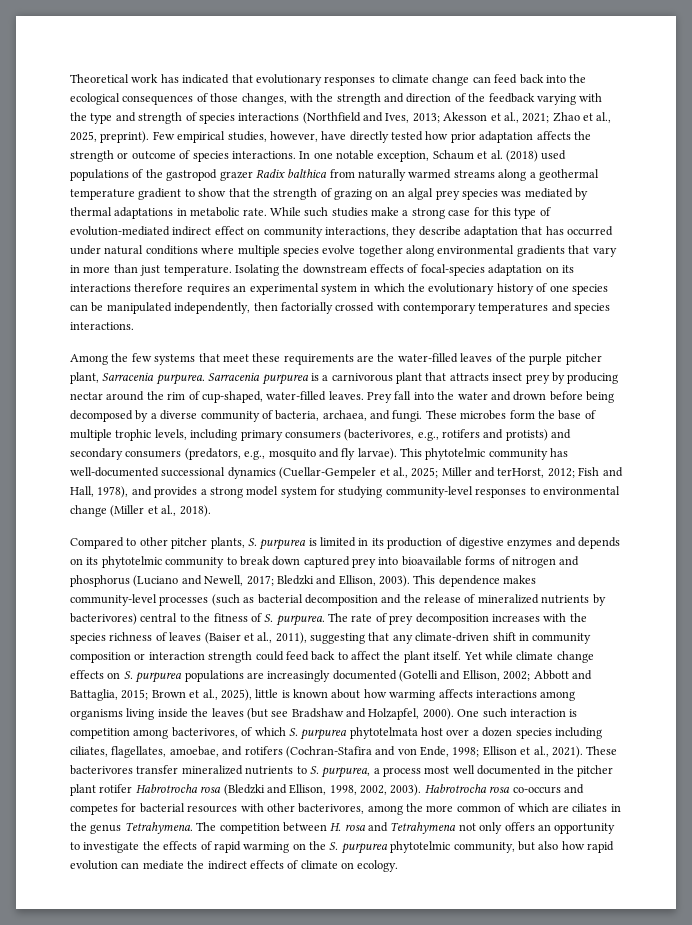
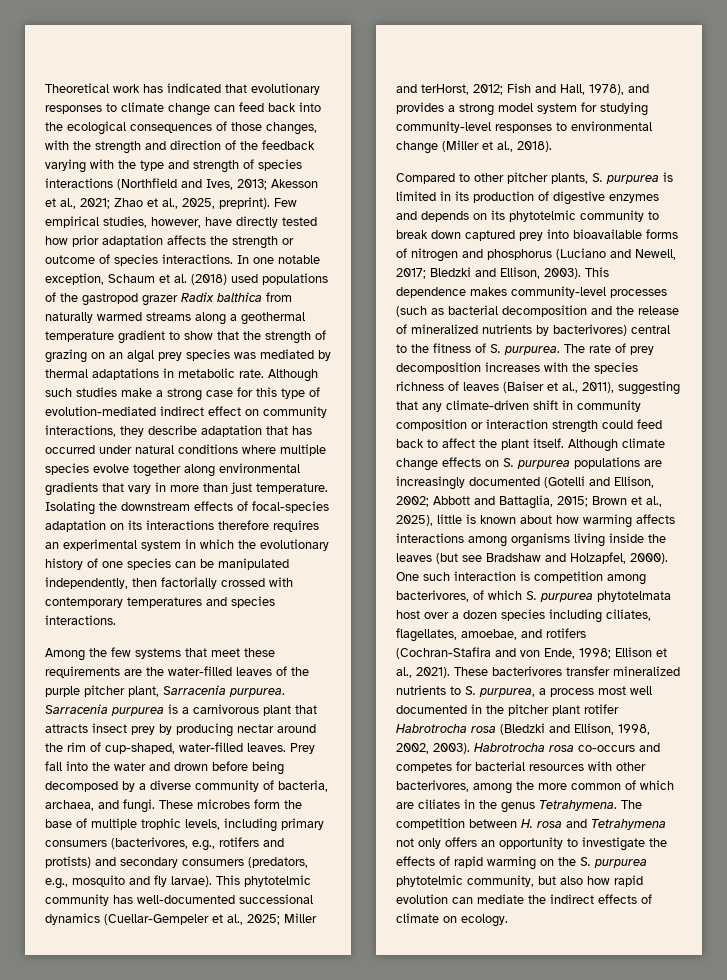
[269,207,301,216] While -> [268,369,318,382] Although
[463,651,513,660] Yet while -> [568,439,618,452] Although

